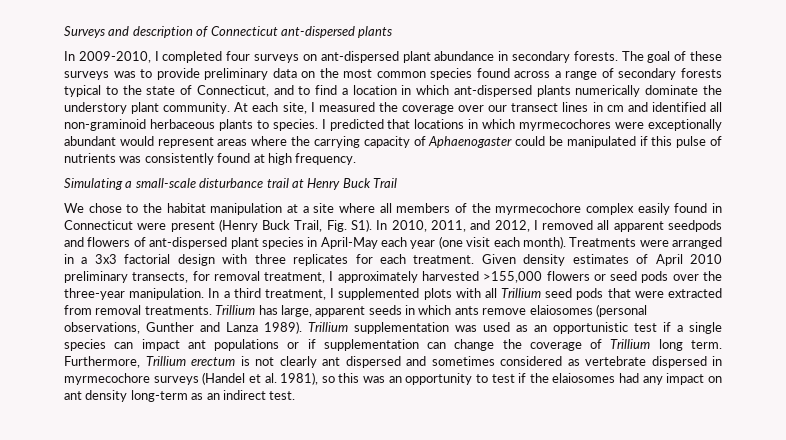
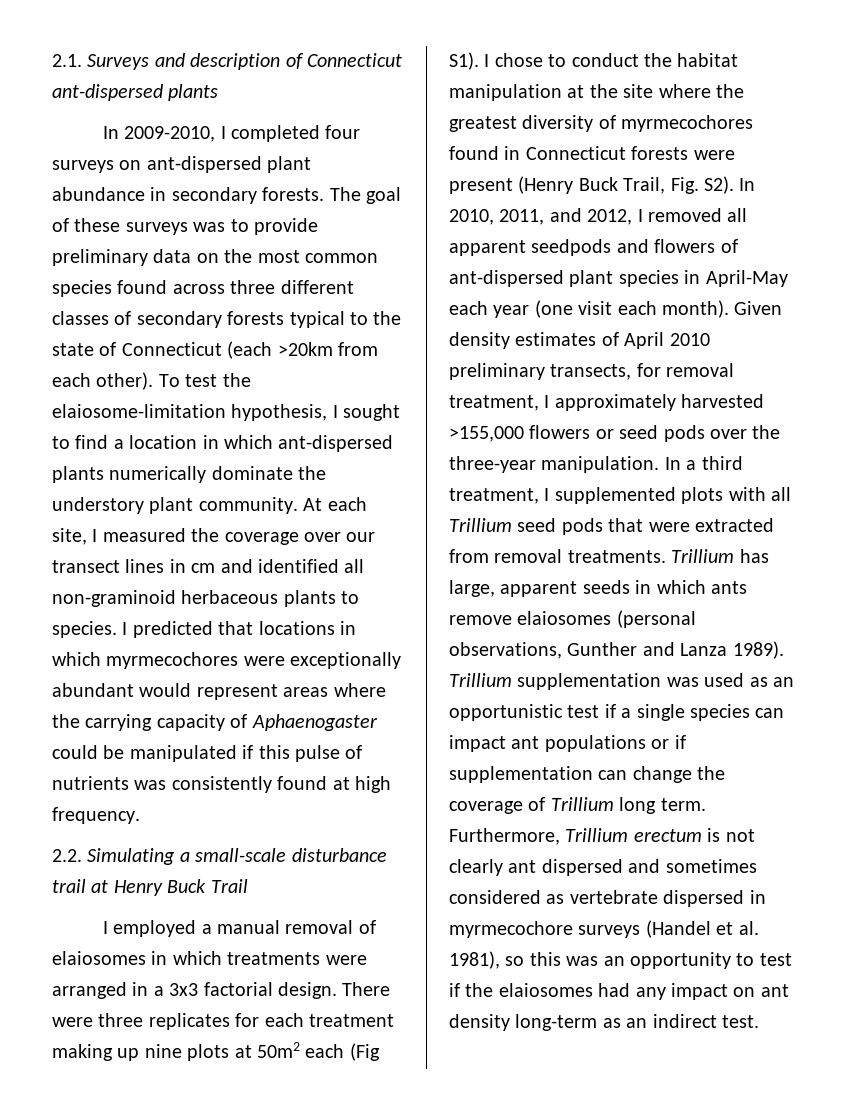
(64, 32) none -> [52,54,82,67] 2.1.
[554,71,598,80] a range -> [230,280,354,294] [52,311,109,325] three different classes
[196,85,294,97] Connecticut, and -> [121,341,378,359] [52,372,251,390] [52,404,401,421] Connecticut (each >20km from each other). To test the elaiosome-limitation hypothesis, I sought
(357, 159) none -> [52,849,82,862] 2.2.
[64,203,84,213] We -> [102,920,376,937] [52,951,367,965] [52,982,391,999] [52,1013,394,1030] [52,1042,380,1061] [449,52,490,70] I employed a manual removal of elaiosomes in which treatments were arranged in a 3x3 factorial design. There were three replicates for each treatment making up nine plots at 50m2 each (Fig S1). I
(139, 208) none -> [571,53,639,67] conduct
[302,206,309,213] a -> [589,84,618,98] the
[379,203,670,215] all members of the myrmecochore complex easily -> [716,84,744,98] [449,115,754,132] the greatest diversity of myrmecochores
(133, 225) none -> [631,146,689,160] forests
[351,219,373,232] S1). -> [704,176,734,194] S2).
[569,237,722,249] [64,254,475,266] Treatments were arranged in a 3x3 factorial design with three replicates for each treatment. -> (729, 309) none

